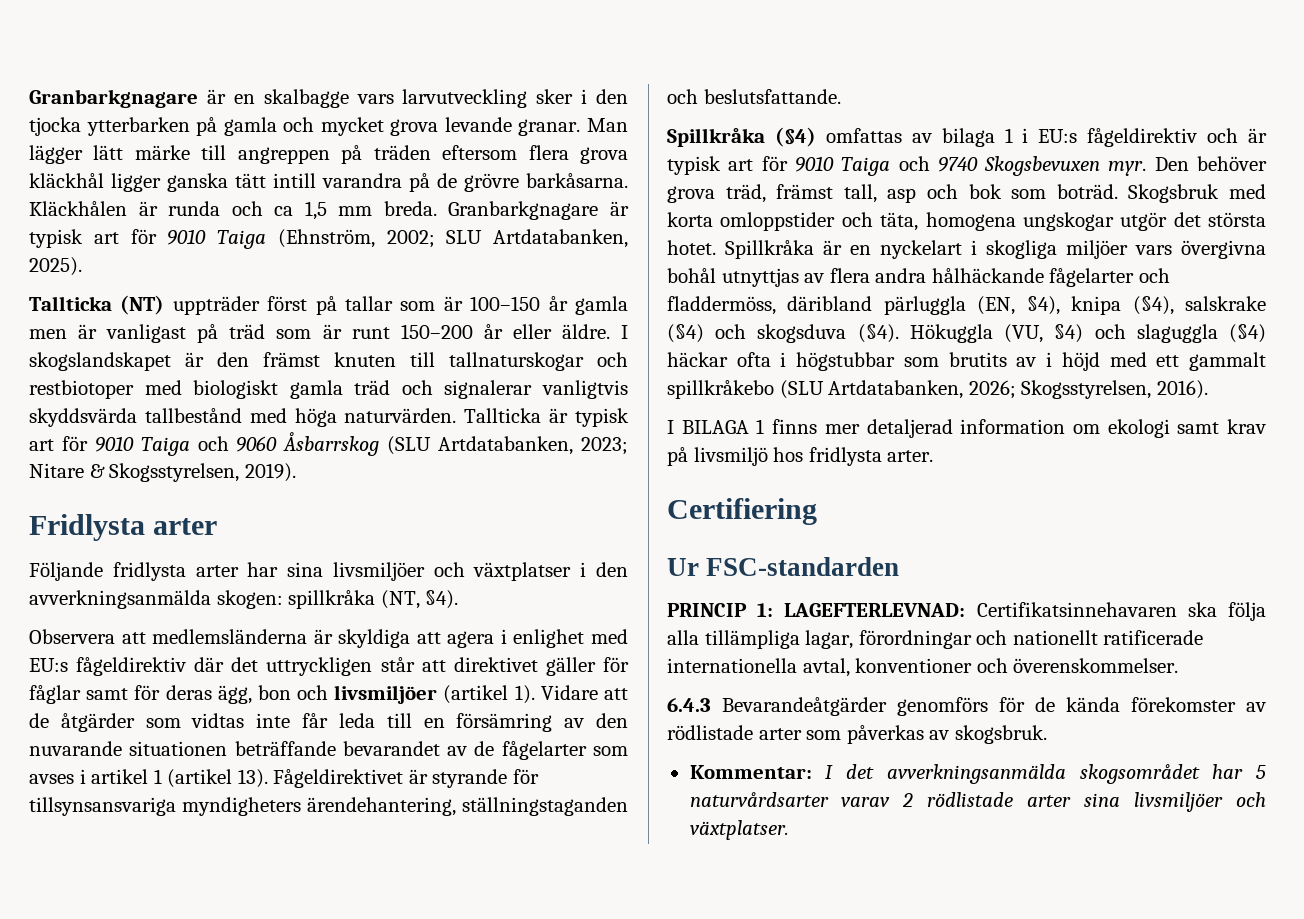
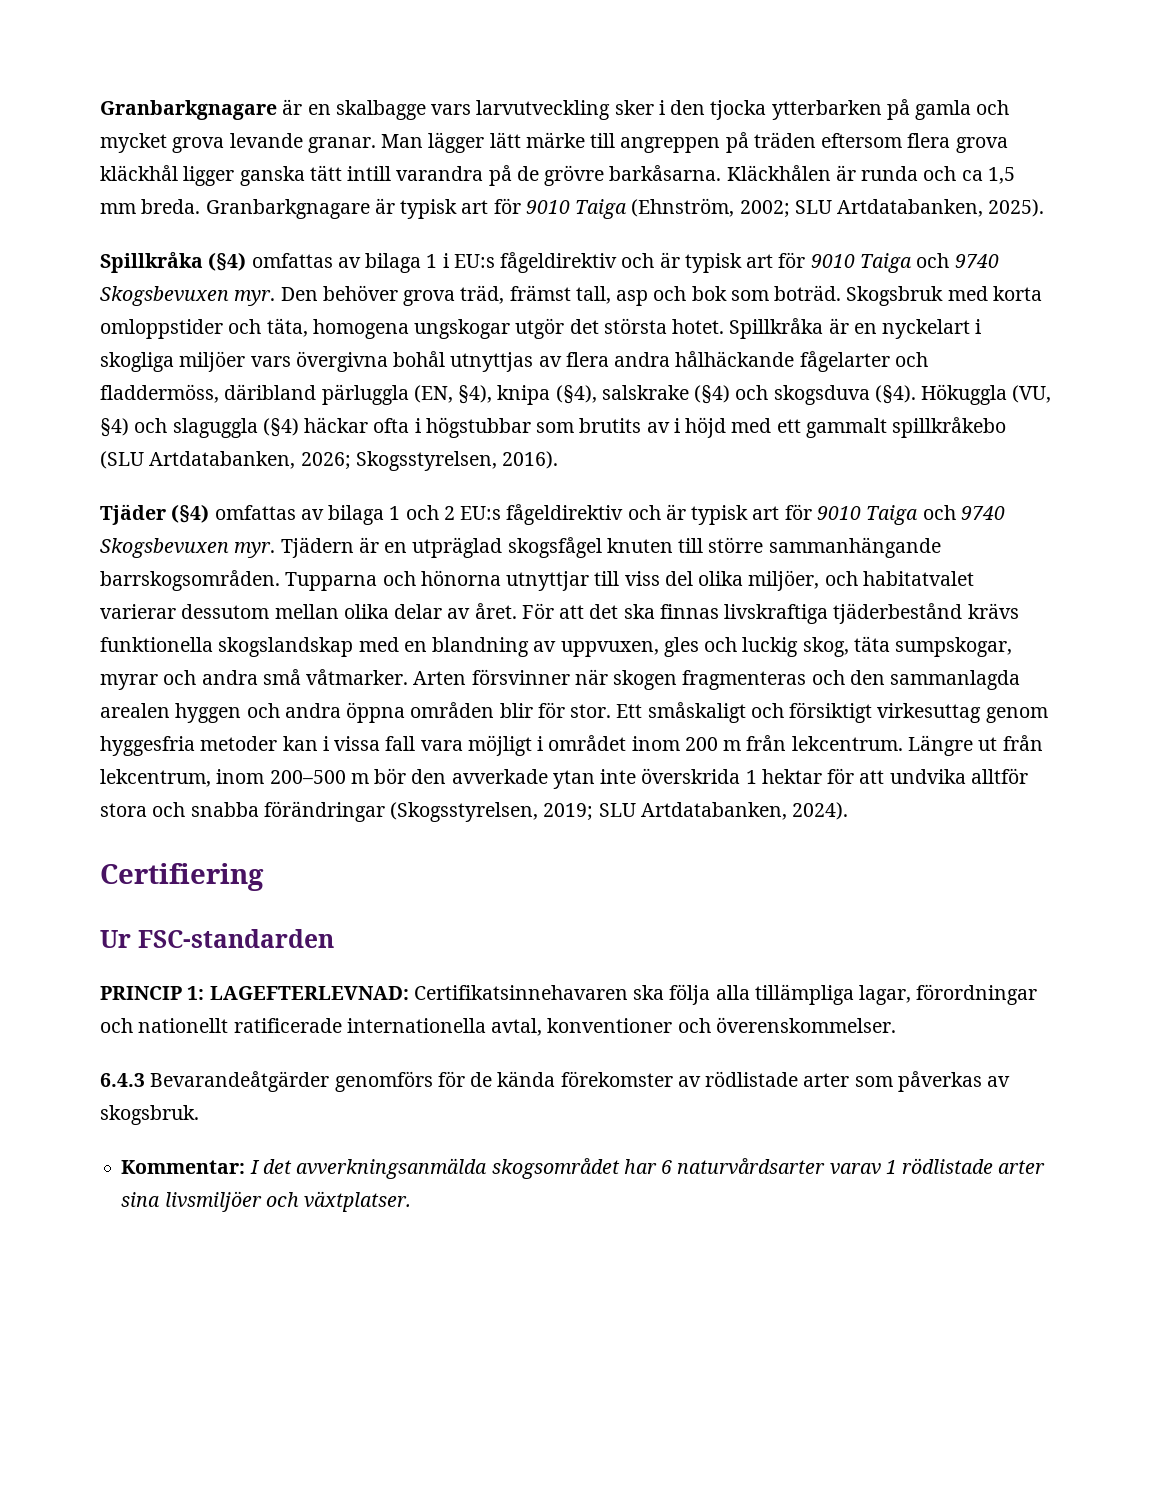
[29,295,628,315] [29,324,628,343] [29,352,628,371] [29,380,628,399] [29,408,629,427] [29,432,629,456] [29,463,296,482] [29,514,218,541] [29,562,628,581] [29,590,459,609] [29,629,628,648] [29,657,630,676] [29,685,628,704] [29,713,628,732] [29,741,628,760] [29,769,539,788] [29,797,628,816] [667,89,841,104] // Tallticka (NT) uppträder först på tallar som är 100–150 år gamla men är vanligast på träd som är runt 150–200 år eller äldre. I skogslandskapet är den främst knuten till tallnaturskogar och restbiotoper med biologiskt gamla träd och signalerar vanligtvis skyddsvärda tallbestånd med höga naturvärden. Tallticka är typisk art för 9010 Taiga och 9060 Åsbarrskog (SLU Artdatabanken, 2023; Nitare & Skogsstyrelsen, 2019). // Fridlysta arter // Följande fridlysta arter har sina livsmiljöer och växtplatser i den avverkningsanmälda skogen: spillkråka (NT, §4). // Observera att medlemsländerna är skyldiga att agera i enlighet med EU:s fågeldirektiv där det uttryckligen står att direktivet gäller för fåglar samt för deras ägg, bon och livsmiljöer (artikel 1). Vidare att de åtgärder som vidtas inte får leda till en försämring av den nuvarande situationen beträffande bevarandet av de fågelarter som avses i artikel 1 (artikel 13). Fågeldirektivet är styrande för tillsynsansvariga myndigheters ärendehantering, ställningstaganden och beslutsfattande. -> (1045, 208) none
[667,419,1266,438] [667,447,934,466] I BILAGA 1 finns mer detaljerad information om ekologi samt krav på livsmiljö hos fridlysta arter. -> [100,504,1005,525] [100,537,941,558] [100,570,974,591] [100,603,1019,624] [100,636,1013,657] [100,669,1021,690] [100,702,1048,723] [100,735,1043,756] [100,768,1028,789] [100,801,849,822] Tjäder (§4) omfattas av bilaga 1 och 2 EU:s fågeldirektiv och är typisk art för 9010 Taiga och 9740 Skogsbevuxen myr. Tjädern är en utpräglad skogsfågel knuten till större sammanhängande barrskogsområden. Tupparna och hönorna utnyttjar till viss del olika miljöer, och habitatvalet varierar dessutom mellan olika delar av året. För att det ska finnas livskraftiga tjäderbestånd krävs funktionella skogslandskap med en blandning av uppvuxen, gles och luckig skog, täta sumpskogar, myrar och andra små våtmarker. Arten försvinner när skogen fragmenteras och den sammanlagda arealen hyggen och andra öppna områden blir för stor. Ett småskaligt och försiktigt virkesuttag genom hyggesfria metoder kan i vissa fall vara möjligt i området inom 200 m från lekcentrum. Längre ut från lekcentrum, inom 200–500 m bör den avverkade ytan inte överskrida 1 hektar för att undvika alltför stora och snabba förändringar (Skogsstyrelsen, 2019; SLU Artdatabanken, 2024).
[1256,765,1266,779] 5 -> [661,1160,673,1174] 6
[902,793,914,807] 2 -> [885,1160,897,1174] 1

